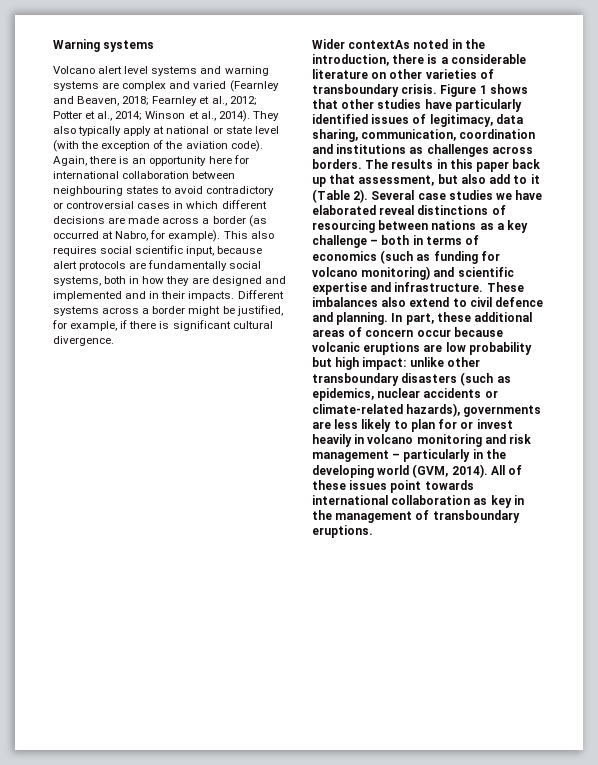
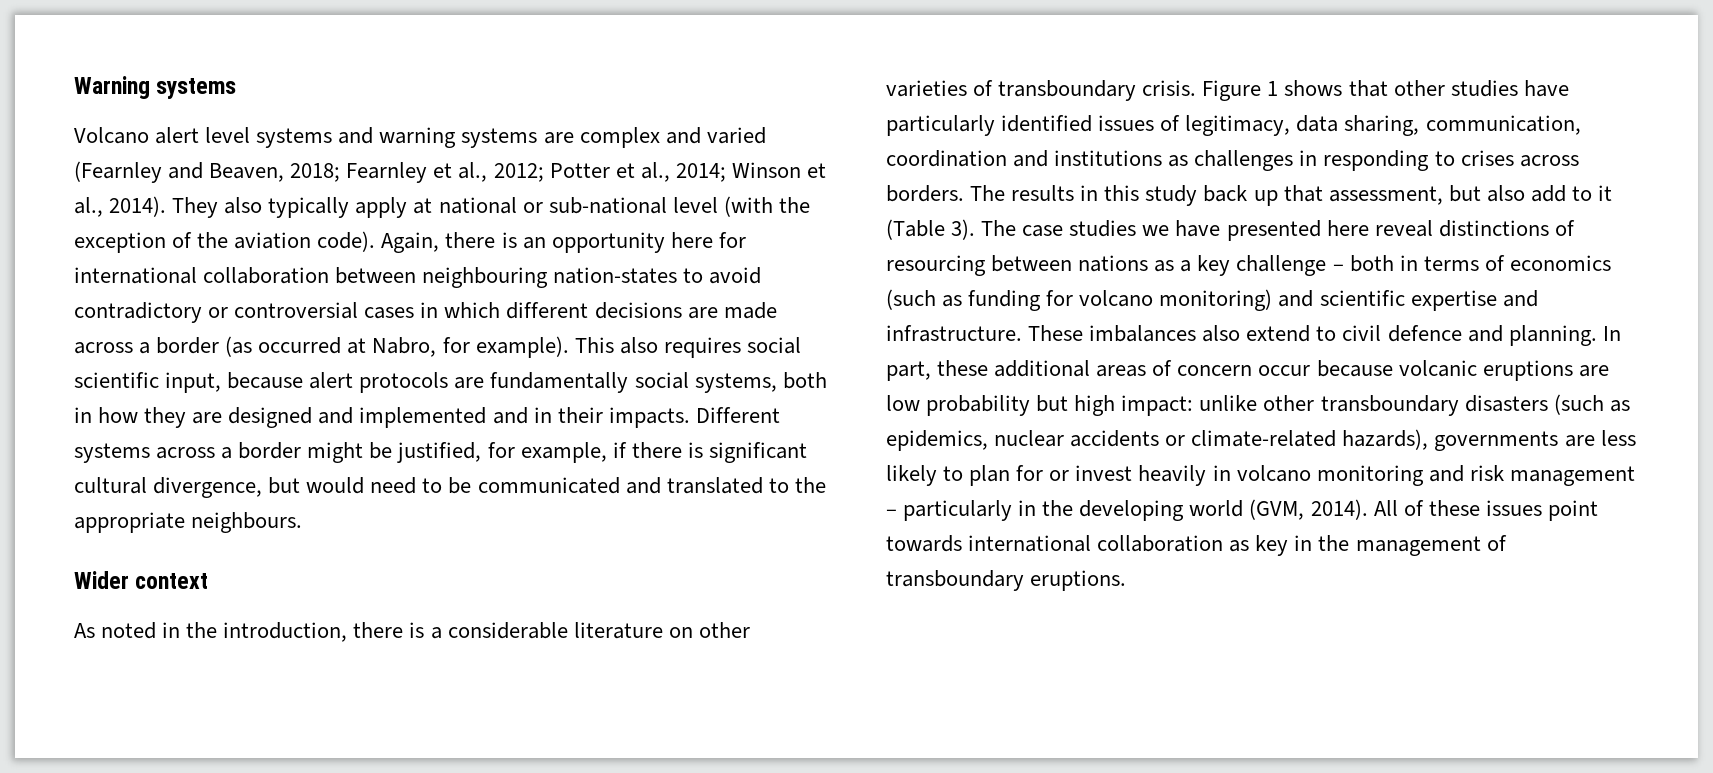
[225,126,252,134] state -> [548,197,667,214] sub-national
[126,186,160,194] states -> [553,267,678,284] nation-states
[53,336,114,346] divergence. -> [153,477,826,498] [74,512,303,533] divergence, but would need to be communicated and translated to the appropriate neighbours.
[348,40,411,49] contextAs -> [135,573,209,589] [74,623,95,638] context // As
(489, 150) none -> [1299,150,1514,171] in responding to crises
[476,161,510,172] paper -> [1145,185,1198,206] study
[353,189,415,203] 2). Several -> [951,219,1017,240] 3). The
[312,205,376,215] elaborated -> [1226,220,1369,241] presented here

